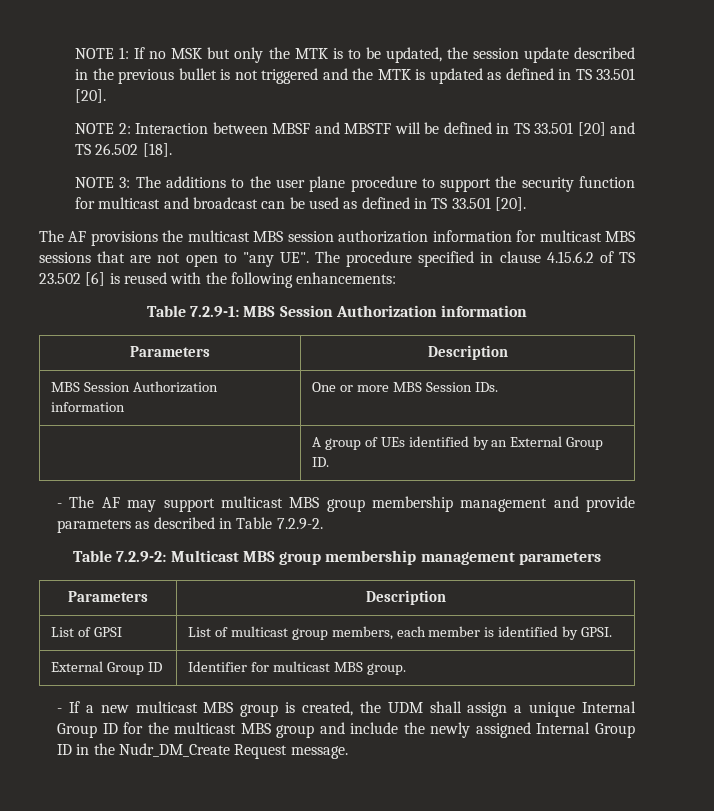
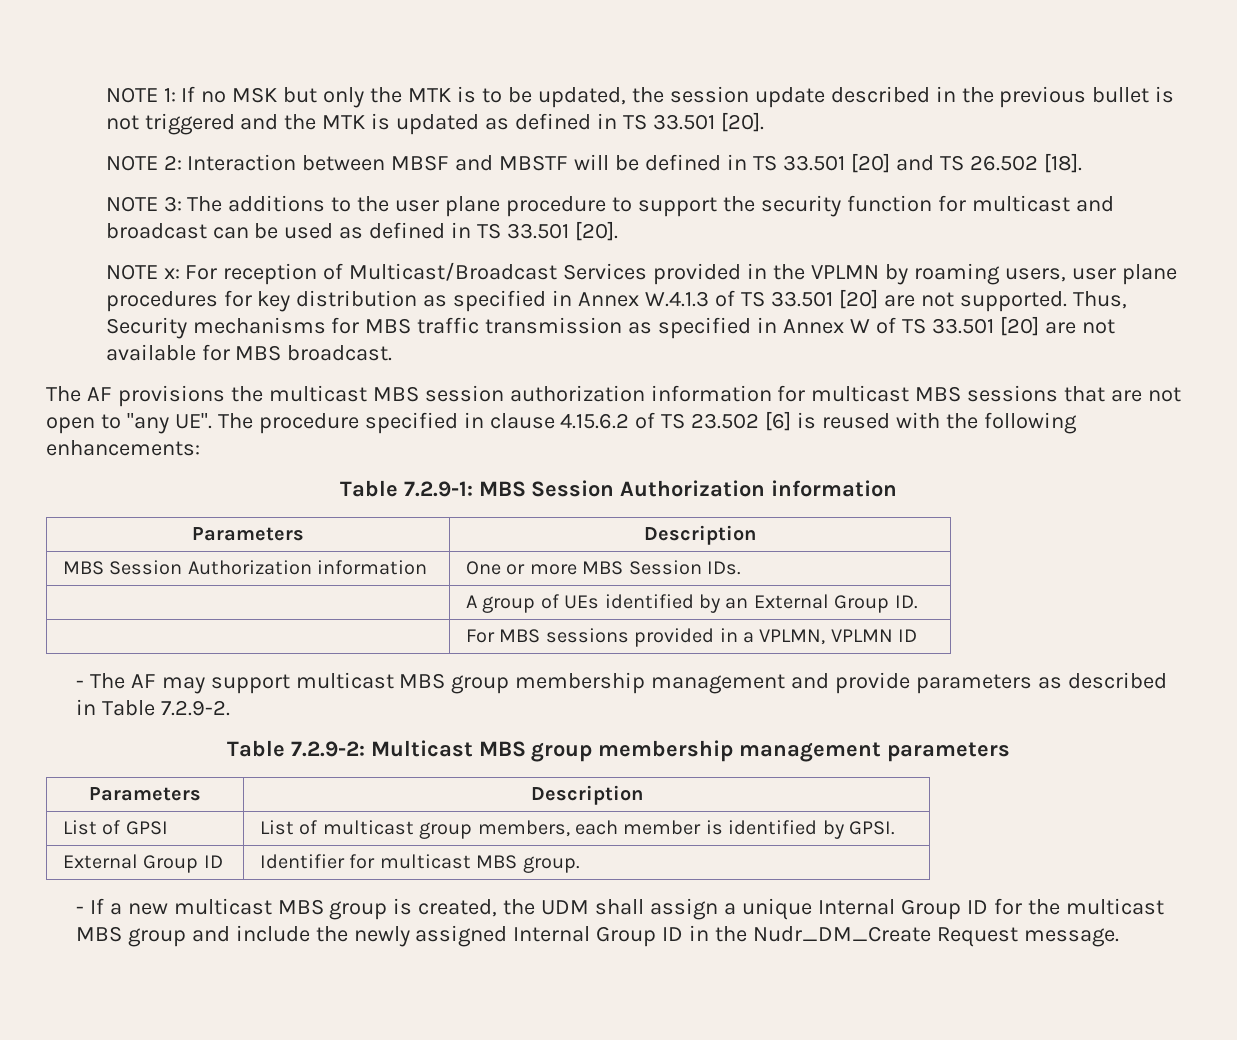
(526, 204) none -> [105,262,1177,285] [105,289,1127,312] [105,316,1115,339] [105,344,393,361] // NOTE x: For reception of Multicast/Broadcast Services provided in the VPLMN by roaming users, user plane procedures for key distribution as specified in Annex W.4.1.3 of TS 33.501 [20] are not supported. Thus, Security mechanisms for MBS traffic transmission as specified in Annex W of TS 33.501 [20] are not available for MBS broadcast.
(329, 462) none -> [465,628,918,647] // | For MBS sessions provided in a VPLMN, VPLMN ID

